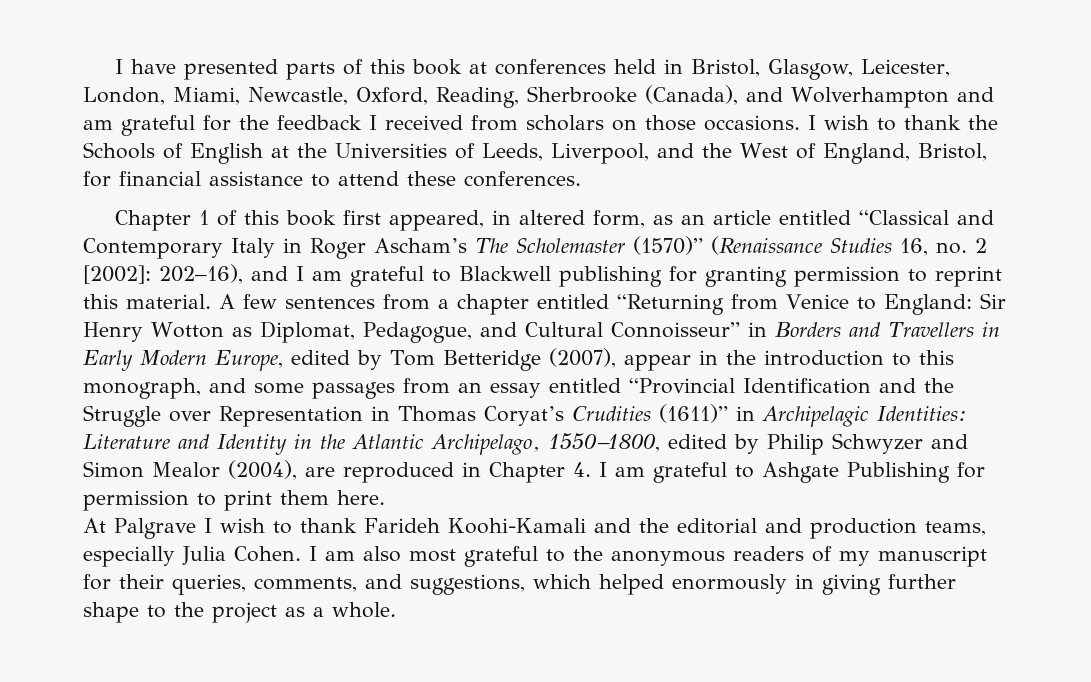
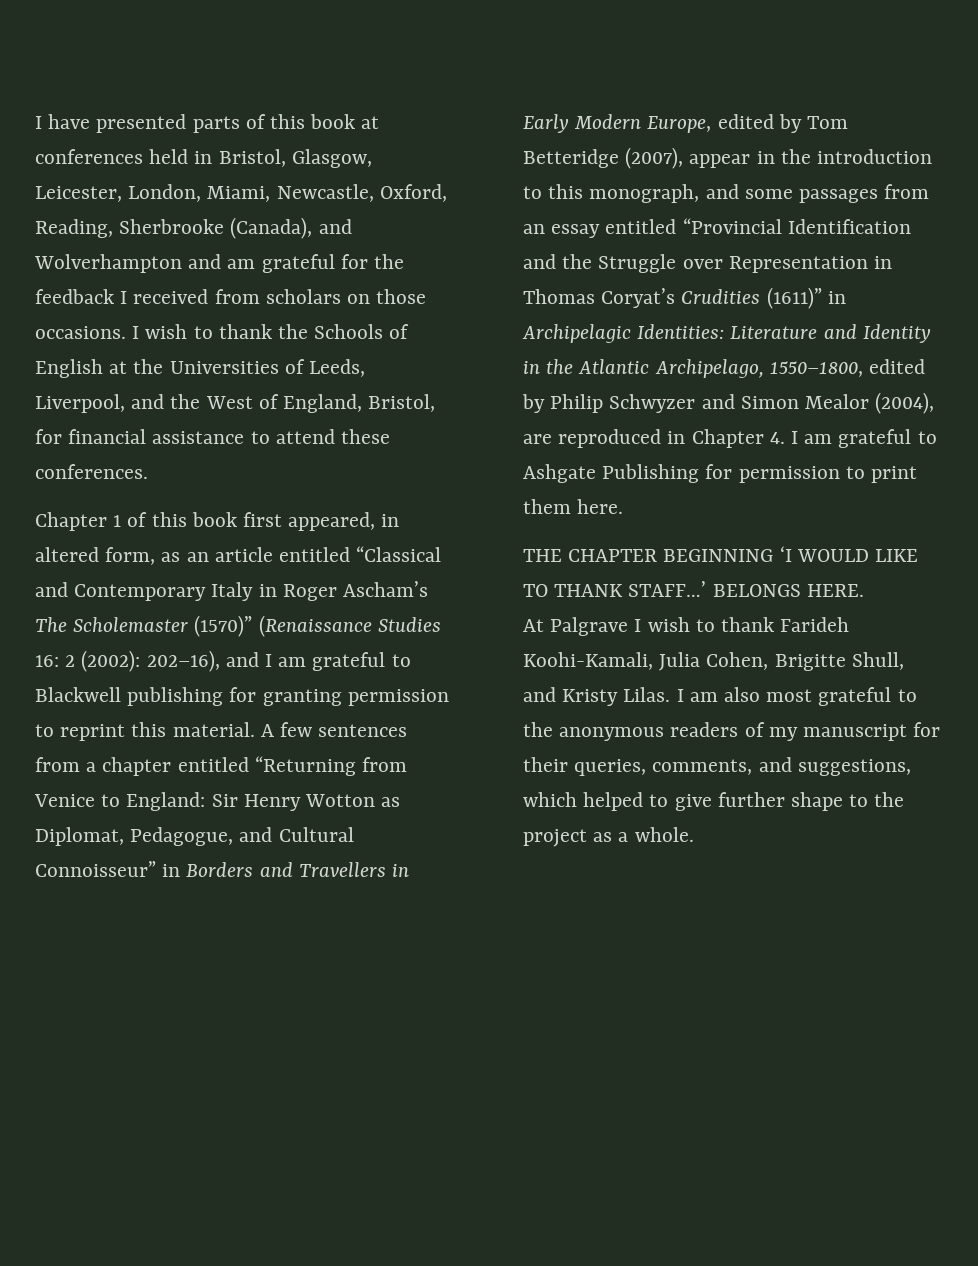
[900,238,987,256] [83,265,151,284] 16, no. 2 [2002]: -> [35,650,141,672] 16: 2 (2002):
(385, 497) none -> [523,546,919,562] [523,581,864,597] // THE CHAPTER BEGINNING ‘I WOULD LIKE TO THANK STAFF…’ BELONGS HERE.
[447,518,986,539] [83,546,301,567] Koohi-Kamali and the editorial and production teams, especially Julia Cohen. -> [523,652,904,671] [523,687,671,706] Koohi-Kamali, Julia Cohen, Brigitte Shull, and Kristy Lilas.
[672,574,881,595] enormously in giving -> [649,794,712,811] to give

